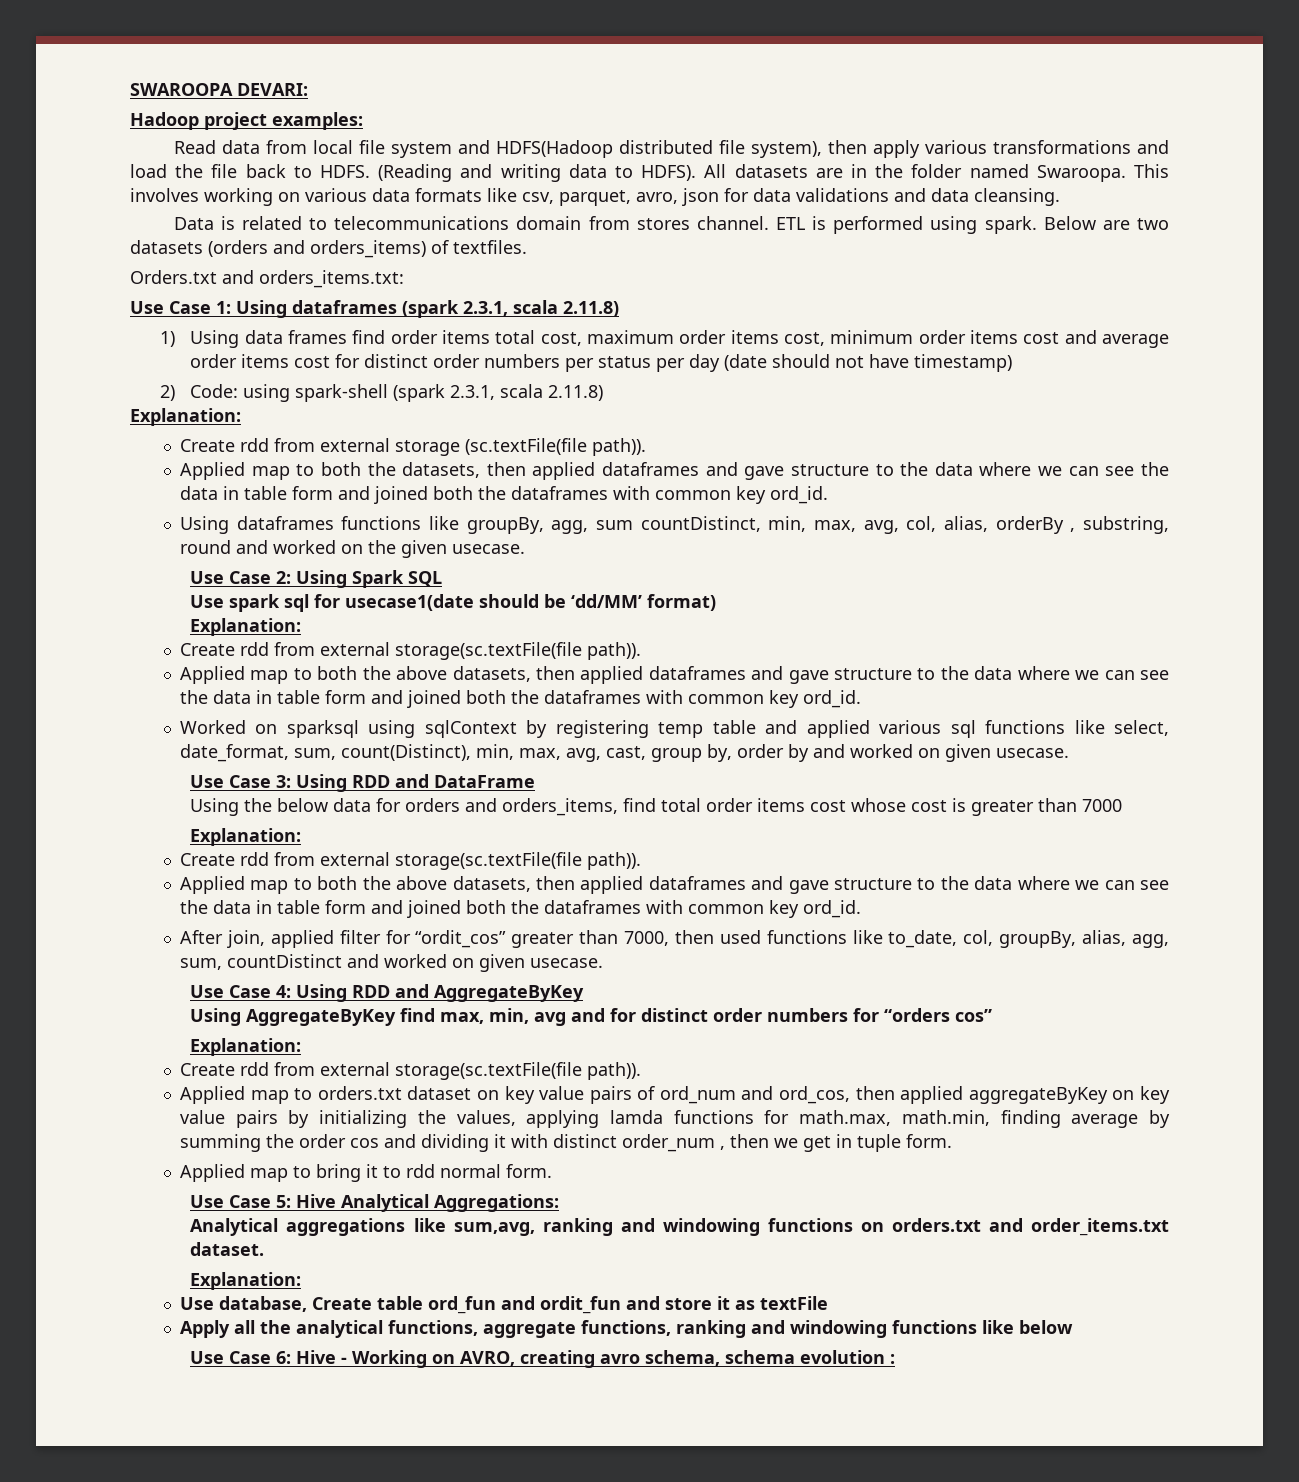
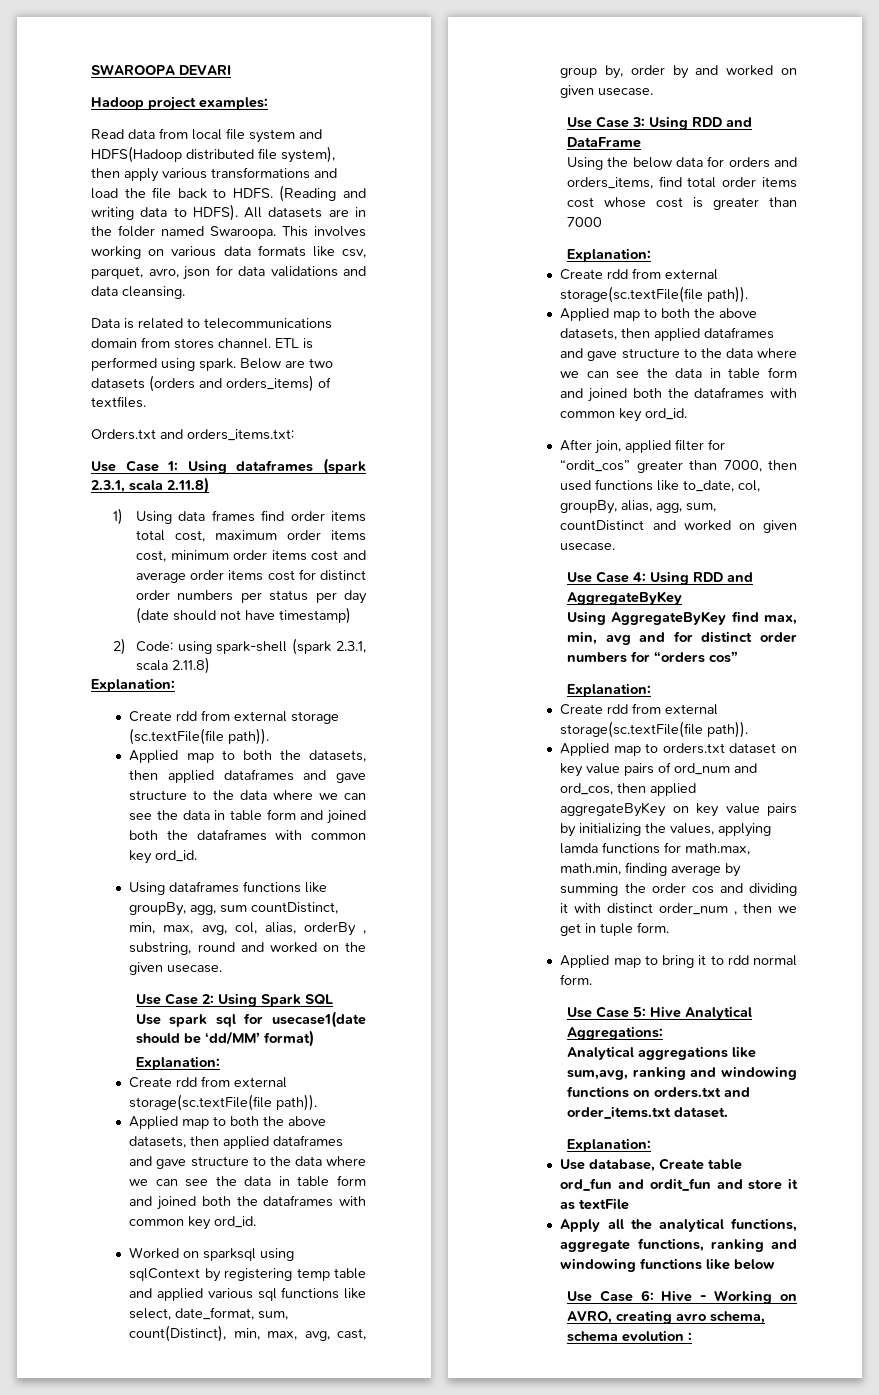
[237,83,308,96] DEVARI: -> [179,65,231,75] DEVARI

